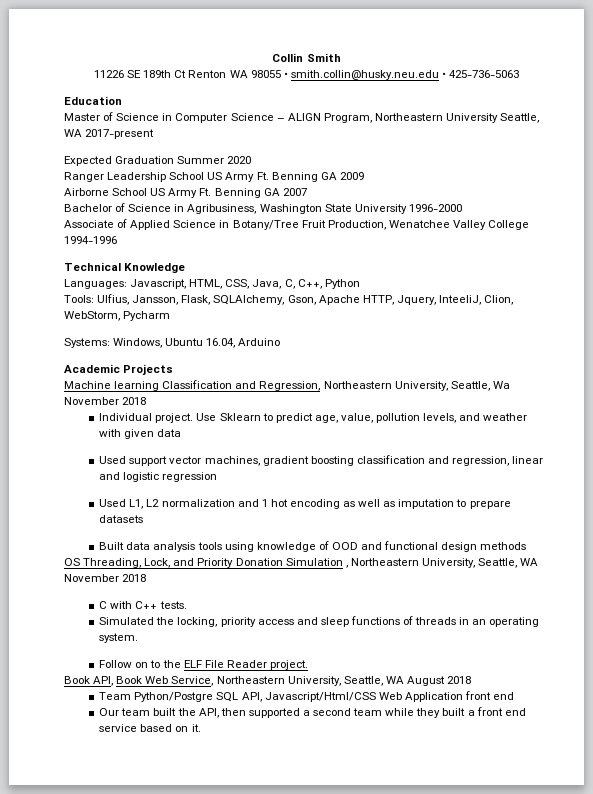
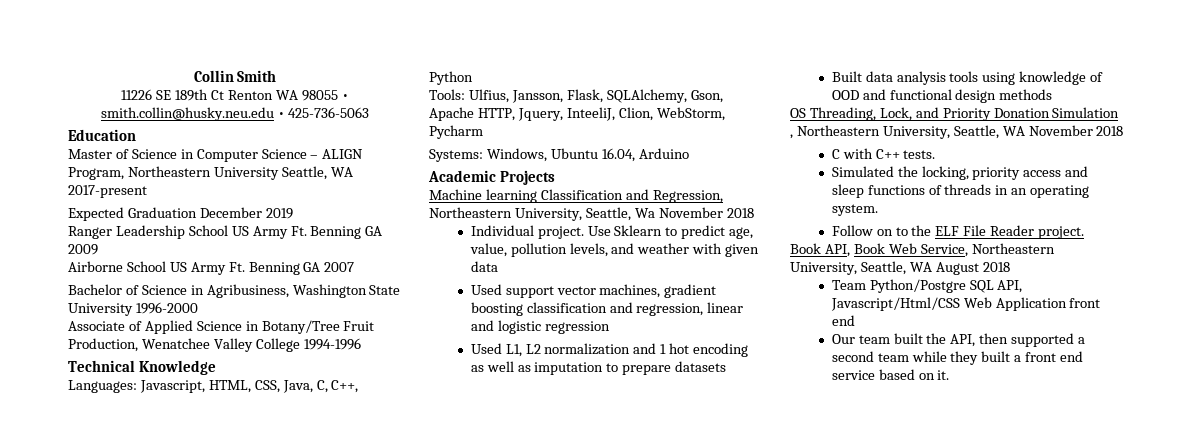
[177,156,252,164] Summer 2020 -> [199,207,293,219] December 2019

